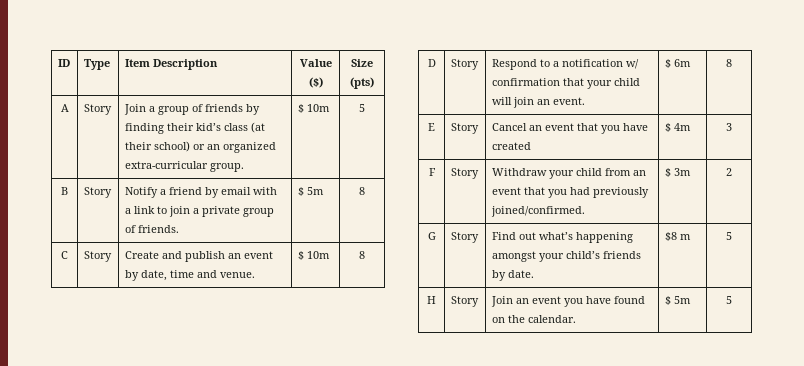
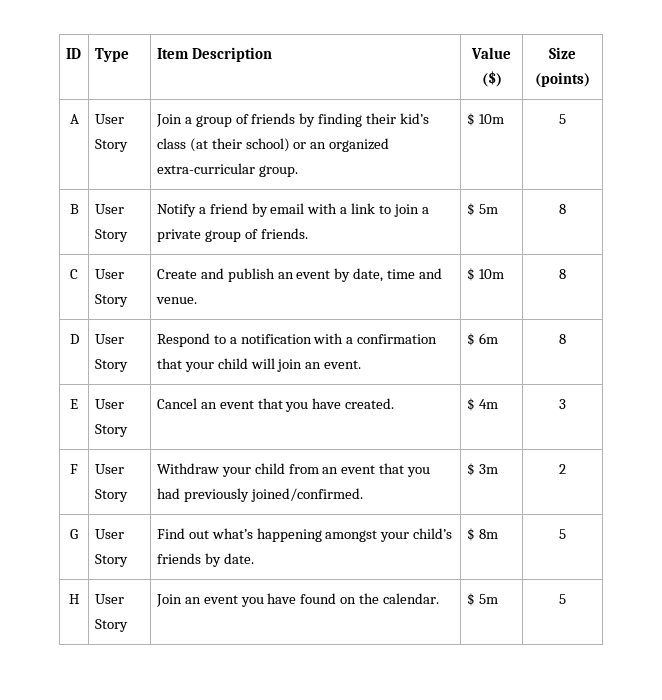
[350,77,374,89] (pts) -> [535,72,590,87] (points)
(69, 108) none -> [94,114,124,124] User
(68, 191) none -> [94,204,124,214] User
(68, 255) none -> [94,269,124,279] User
(436, 63) none -> [94,334,124,344] User
[625,59,639,69] w/ -> [313,333,354,344] with a
(435, 127) none -> [94,399,124,409] User
[491,142,531,150] created -> [345,398,395,409] created.
(436, 172) none -> [94,464,124,474] User
(436, 236) none -> [94,529,124,539] User
[664,232,691,241] $8 m -> [466,528,498,541] $ 8m
(436, 300) none -> [94,594,124,604] User

